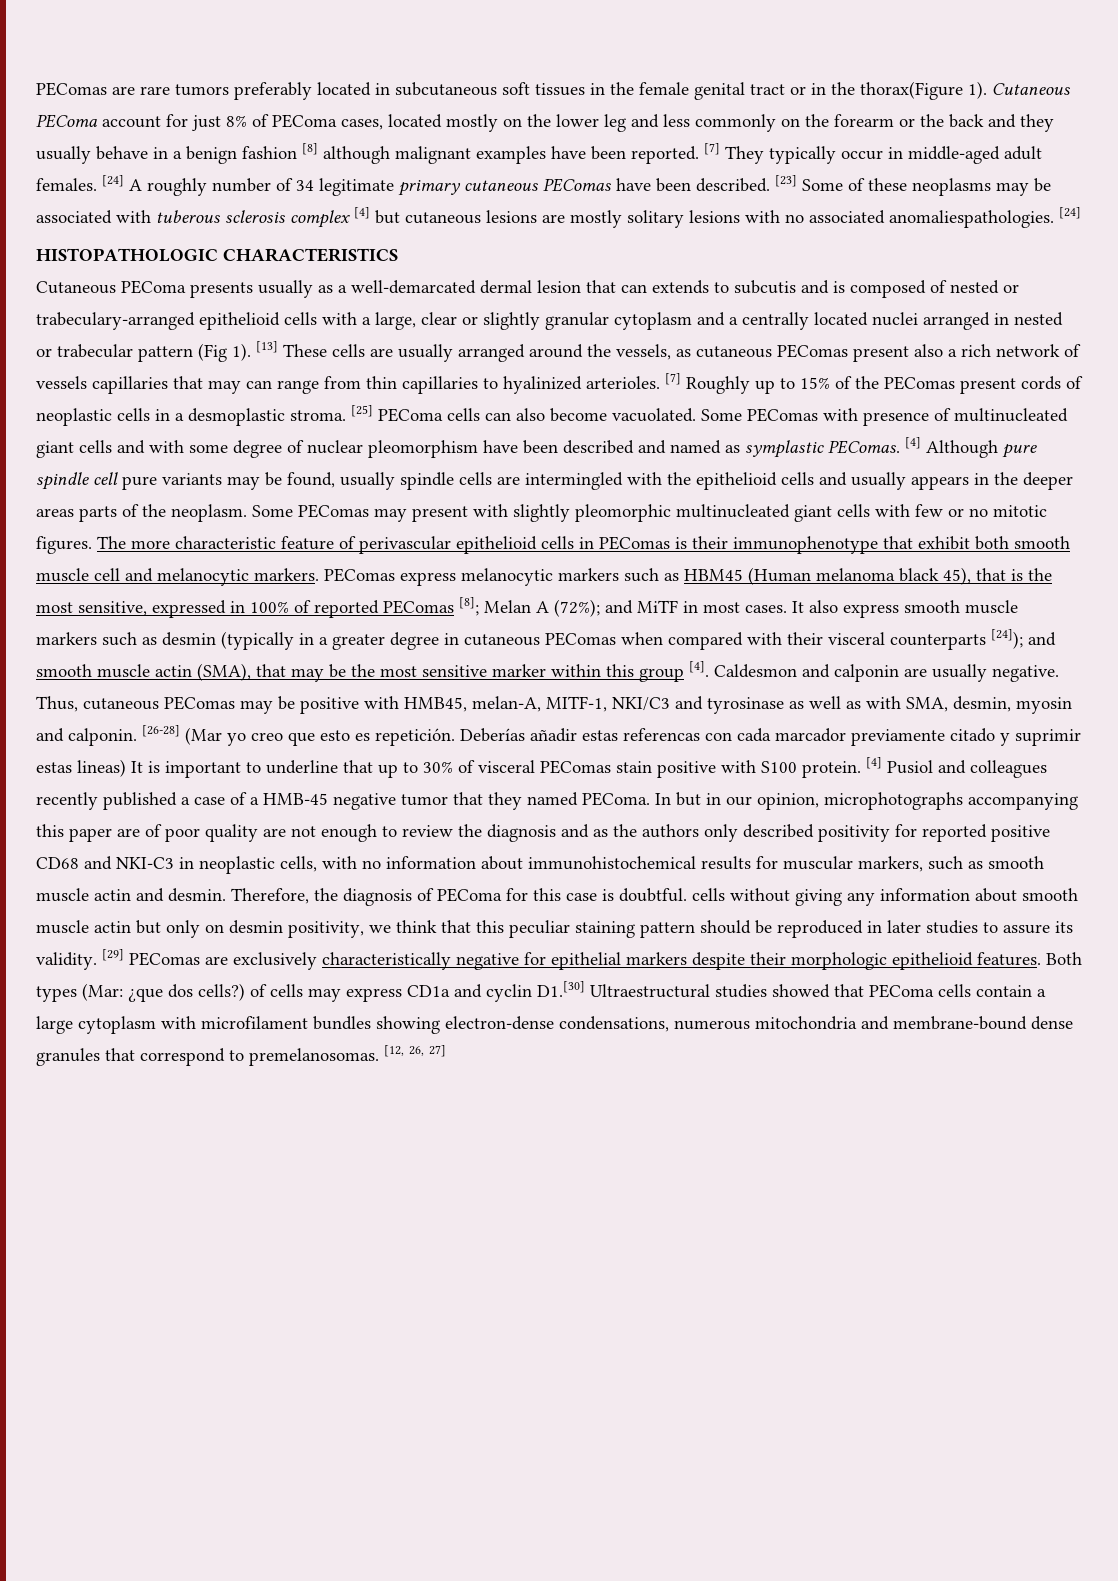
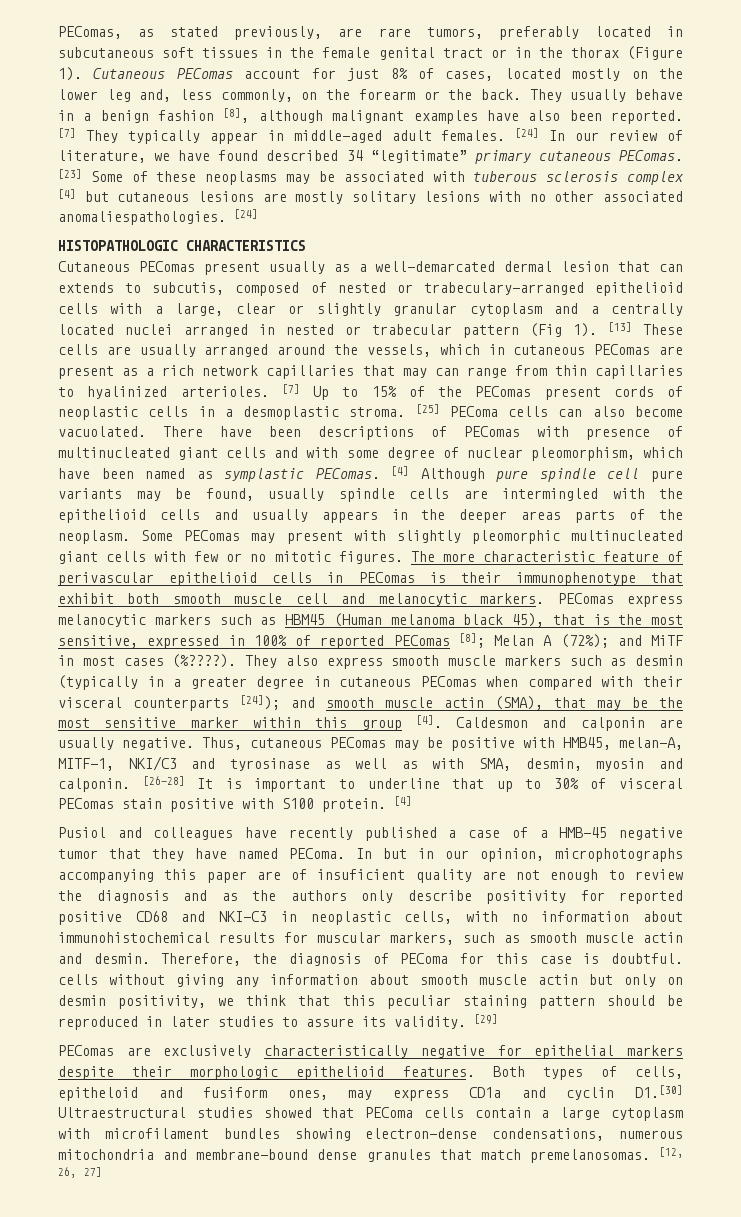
[36,82,107,96] PEComas -> [58,26,323,40] PEComas, as stated previously,
[175,84,229,96] tumors -> [426,27,483,39] tumors,
[860,81,963,100] thorax(Figure -> [570,46,683,60] thorax (Figure
[36,114,98,128] PEComa -> [176,68,233,79] PEComas
[272,114,337,128] PEComa -> (434, 73) none
[631,114,776,132] and less commonly -> [139,89,293,102] and, less commonly,
[949,114,1054,132] back and they -> [480,89,562,102] back. They
[302,143,318,155] [8] -> [223,108,250,123] [8],
(586, 152) none -> [528,110,561,121] also
[841,150,883,160] occur -> [209,132,258,144] appear
[129,178,770,196] A roughly number of 34 legitimate primary cutaneous PEComas have been described. -> [549,130,683,141] [58,150,683,164] In our review of literature, we have found described 34 “legitimate” primary cutaneous PEComas.
(804, 218) none -> [554,191,595,202] other
[121,280,253,298] PEComa presents -> [138,261,260,275] PEComas present
[734,280,845,294] subcutis and is -> [152,282,225,295] subcutis,
[676,344,943,362] as cutaneous PEComas present also -> [439,344,683,355] [58,366,139,379] which in cutaneous PEComas are present as
[1064,344,1081,357] [36,376,87,389] of vessels -> (259, 370) none
[686,376,775,394] Roughly up -> [313,386,329,400] Up
[701,409,742,421] Some -> [163,426,447,440] There have been descriptions of
[368,440,666,458] pleomorphism have been described and -> [530,447,684,461] [58,468,134,479] pleomorphism, which have been
[745,601,804,613] cases. It -> [123,654,277,668] cases (%????). They
[185,727,1081,746] [36,759,126,777] (Mar yo creo que esto es repetición. Deberías añadir estas referencas con cada marcador previamente citado y suprimir estas lineas) -> (185, 781) none
(882, 763) none -> (412, 801) //
(1047, 769) none -> [245,827,278,838] have
(522, 801) none -> [195,848,227,859] have
[165,828,200,842] poor -> [317,869,406,880] insuficient
[743,824,814,838] described -> [407,890,472,901] describe
(124, 955) none -> (498, 1019) //
[82,983,303,1002] (Mar: ¿que dos cells?) of cells -> [600,1066,683,1079] [58,1087,328,1101] of cells, epitheloid and fusiform ones,
[140,1048,244,1066] correspond to -> [480,1149,521,1160] match

